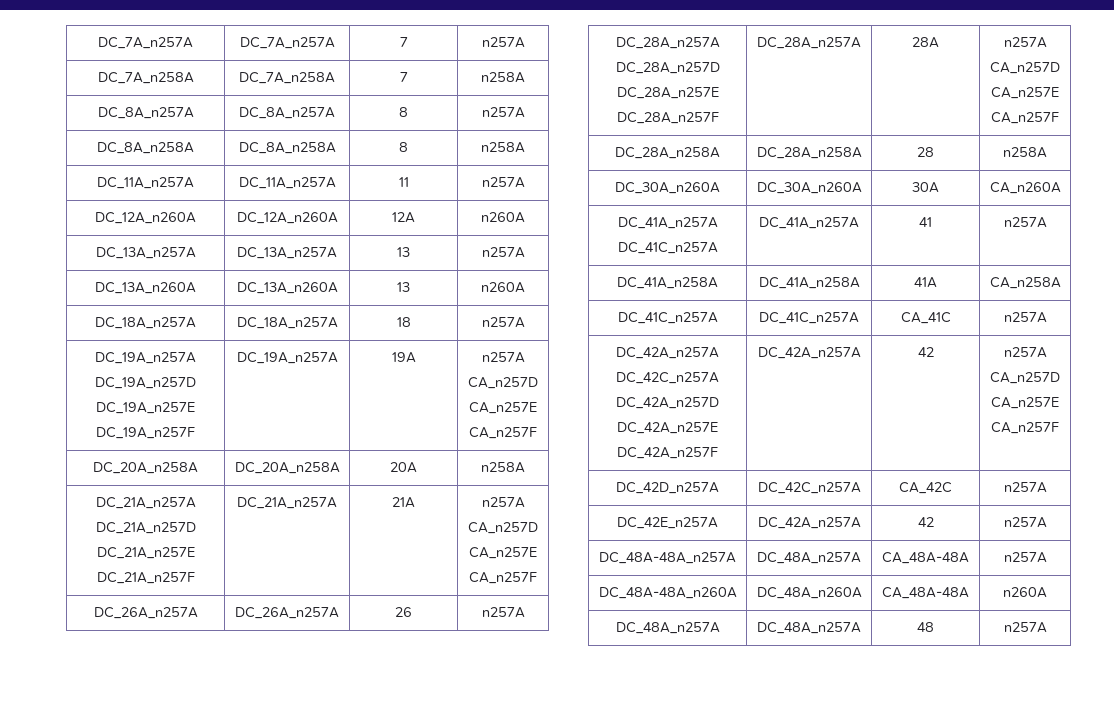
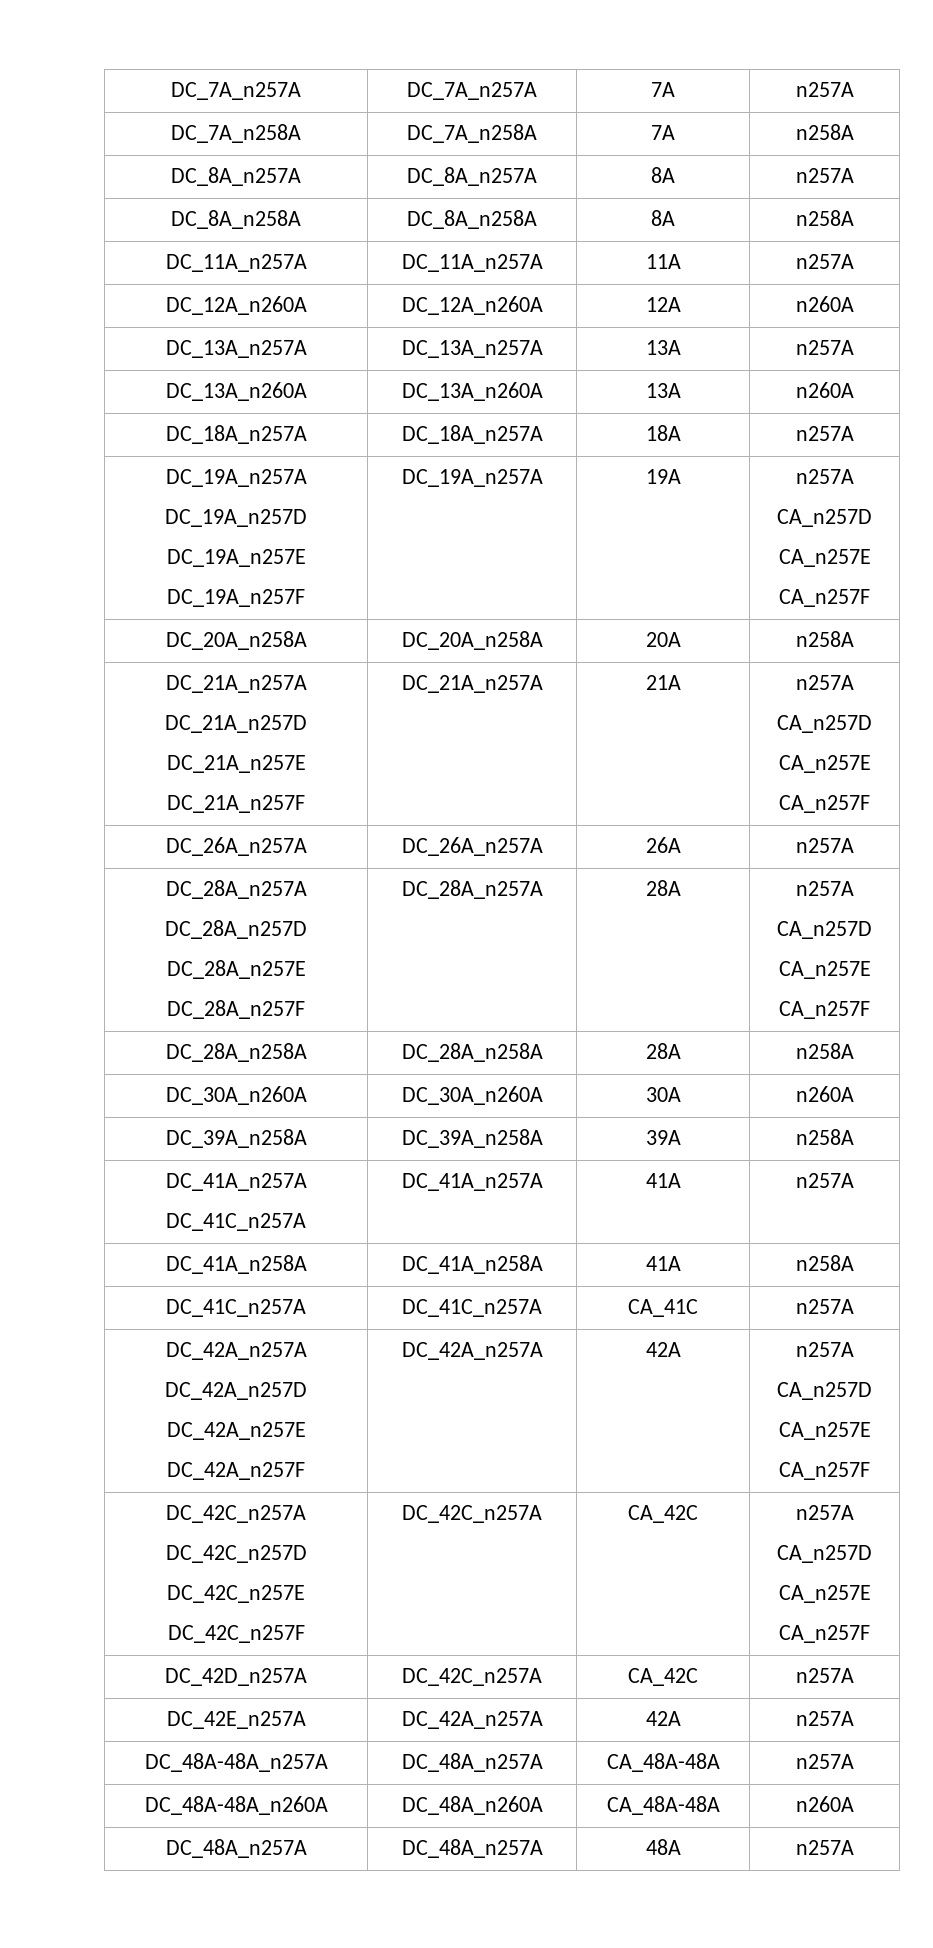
[399,37,408,47] 7 -> [651,82,675,97] 7A
[399,72,408,82] 7 -> [651,125,675,140] 7A
[399,107,408,117] 8 -> [651,167,675,183] 8A
[399,142,408,152] 8 -> [651,210,675,226] 8A
[398,177,409,187] 11 -> [645,254,681,269] 11A
[397,247,410,257] 13 -> [645,340,681,355] 13A
[397,282,410,292] 13 -> [645,383,681,398] 13A
[396,317,411,327] 18 -> [645,425,681,441] 18A
[395,607,412,617] 26 -> [645,837,681,853] 26A
[917,147,934,157] 28 -> [645,1043,681,1059] 28A
[989,182,1061,194] CA_n260A -> [795,1086,854,1102] [165,1129,307,1148] [401,1129,543,1148] [645,1130,681,1145] [795,1129,854,1145] n260A // DC_39A_n258A | DC_39A_n258A | 39A | n258A
[919,217,932,227] 41 -> [645,1173,681,1188] 41A
[989,277,1061,289] CA_n258A -> [795,1255,854,1271] n258A
[616,372,719,384] // DC_42C_n257A -> (307, 1351) none
[917,347,934,357] 42 -> [645,1342,681,1357] [795,1342,854,1357] [777,1382,872,1400] [778,1422,871,1440] [779,1462,870,1480] [166,1505,306,1523] [165,1545,307,1563] [167,1585,305,1603] [167,1625,305,1643] [402,1505,542,1523] [628,1505,698,1523] 42A | n257A // CA_n257D // CA_n257E // CA_n257F // DC_42C_n257A // DC_42C_n257D // DC_42C_n257E // DC_42C_n257F | DC_42C_n257A | CA_42C
[917,517,934,527] 42 -> [645,1711,681,1726] 42A
[917,622,934,632] 48 -> [645,1839,681,1855] 48A

